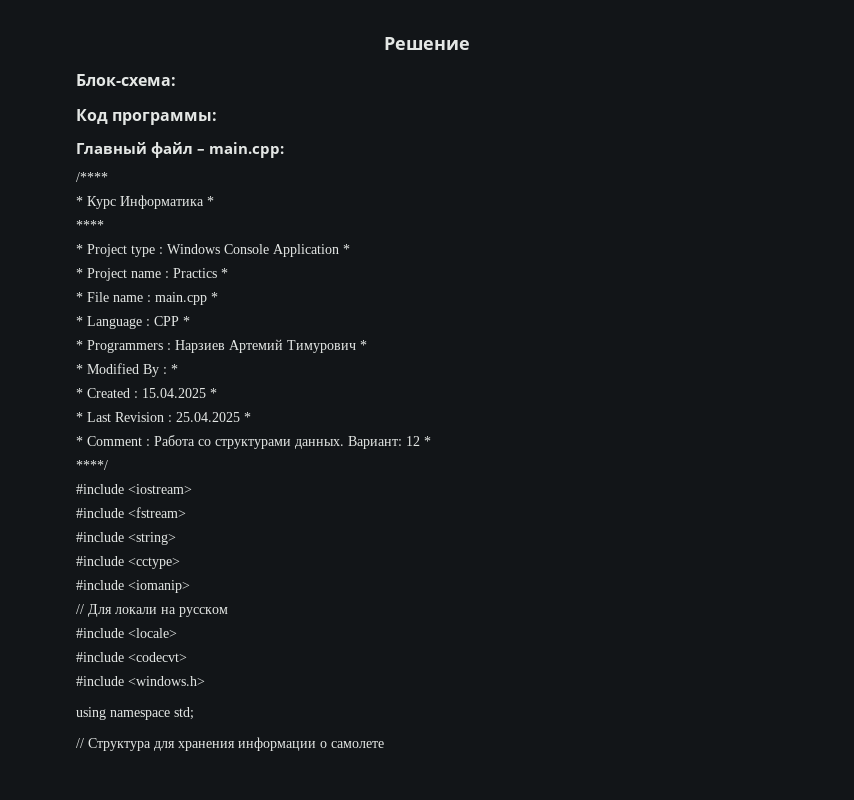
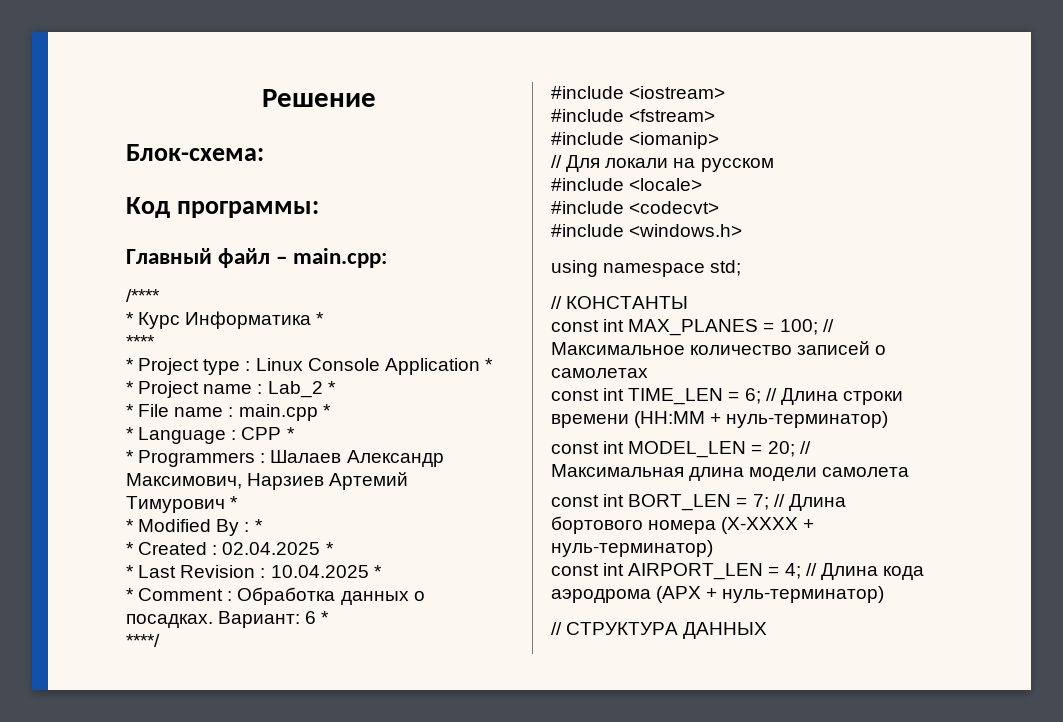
[167,244,220,254] Windows -> [255,358,303,371] Linux
[173,268,217,278] Practics -> [267,381,323,398] Lab_2
(171, 346) none -> [270,450,444,467] [126,473,242,489] Шалаев Александр Максимович,
[142,388,206,398] 15.04.2025 -> [222,542,321,555] 02.04.2025
[176,412,240,422] 25.04.2025 -> [270,565,369,578] 10.04.2025
[154,435,420,449] Работа со структурами данных. Вариант: 12 -> [237,587,425,605] [126,611,317,628] Обработка данных о посадках. Вариант: 6
[76,532,176,545] [76,556,180,569] // #include <string> // #include <cctype> -> (716, 115) none
[88,737,384,751] Структура для хранения информации о самолете -> [566,296,689,309] [551,319,834,336] [551,341,887,355] [551,368,648,378] [551,388,903,405] [551,411,889,428] [551,441,811,458] [551,464,910,481] [551,494,846,511] [551,516,815,534] [551,540,713,557] [551,563,924,580] [551,586,885,603] [551,622,768,639] КОНСТАНТЫ // const int MAX_PLANES = 100; // Максимальное количество записей о самолетах // const int TIME_LEN = 6; // Длина строки времени (HH:MM + нуль-терминатор) // const int MODEL_LEN = 20; // Максимальная длина модели самолета // const int BORT_LEN = 7; // Длина бортового номера (X-XXXX + нуль-терминатор) // const int AIRPORT_LEN = 4; // Длина кода аэродрома (APX + нуль-терминатор) // // СТРУКТУРА ДАННЫХ

